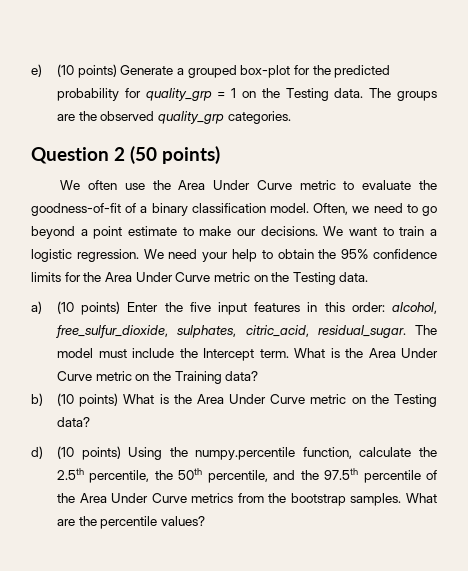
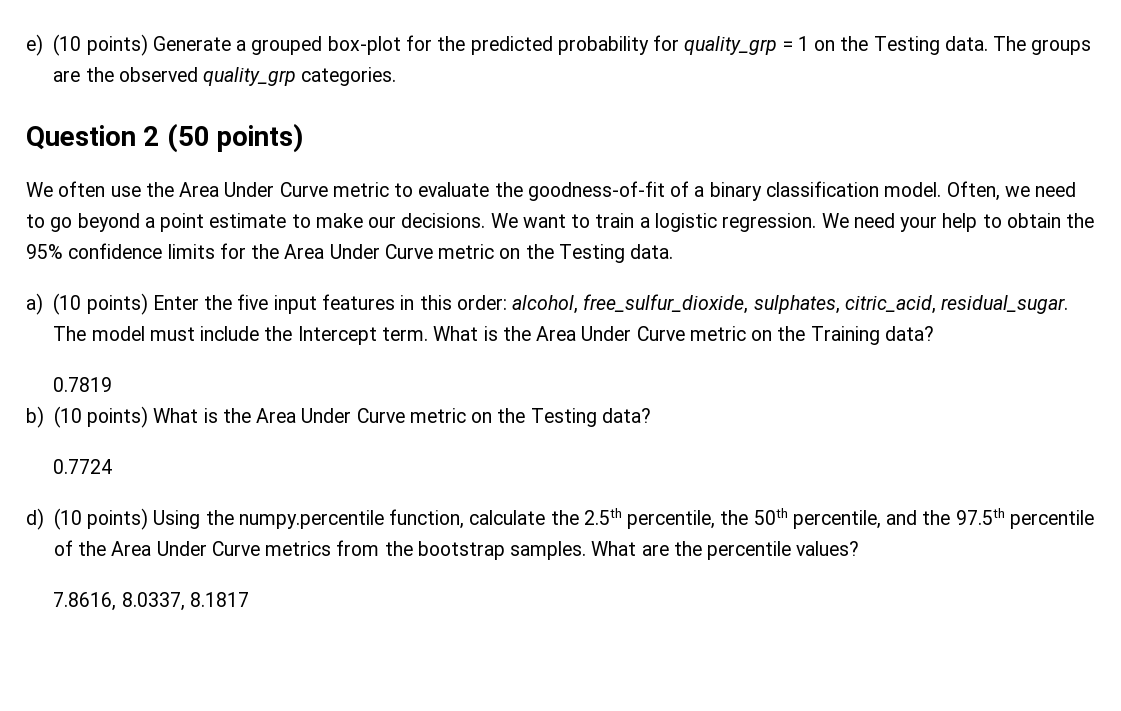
(259, 376) none -> [53,377,113,392] // 0.7819
(90, 422) none -> [53,459,113,474] // 0.7724
(205, 521) none -> [53,592,249,611] // 7.8616, 8.0337, 8.1817

